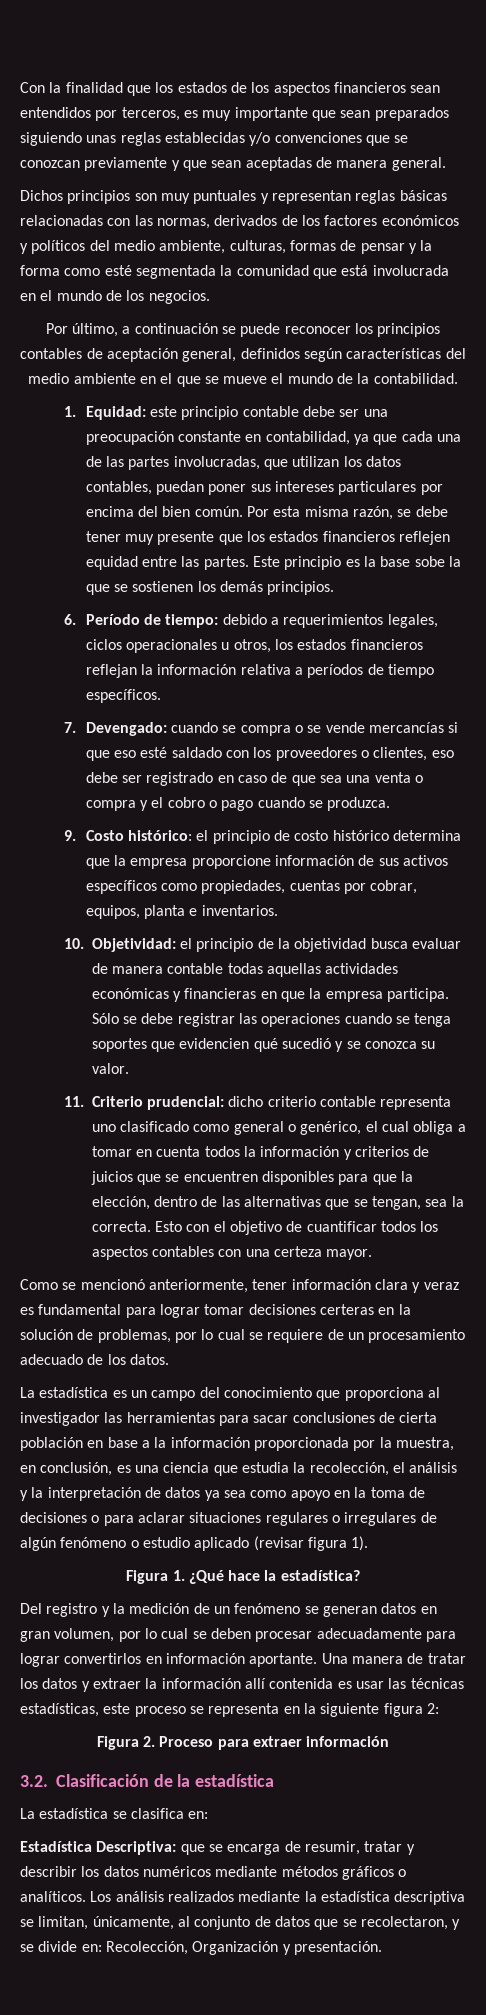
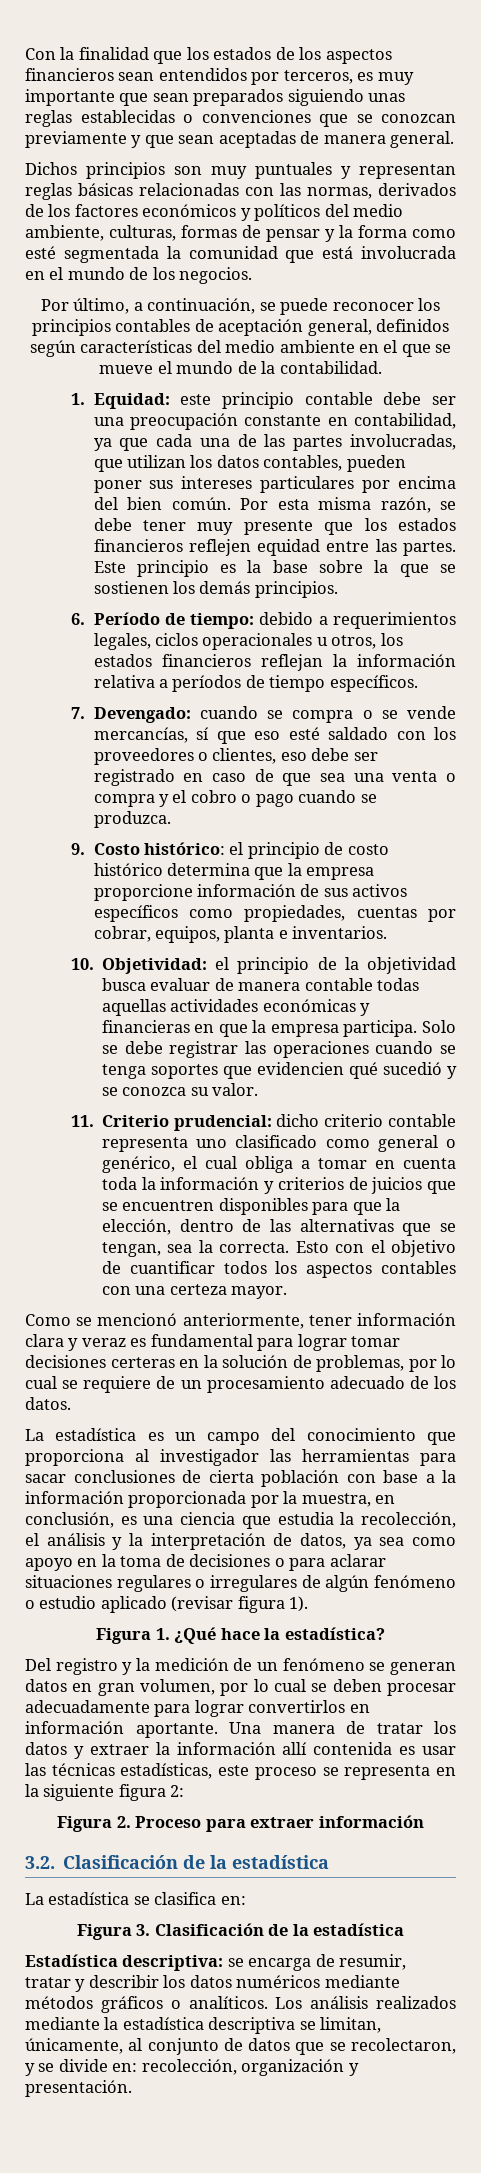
[249,132,271,146] y/o -> [183,114,193,123] o
[134,323,218,334] continuación -> [147,298,256,314] continuación,
[156,481,205,495] puedan -> [346,455,406,472] pueden
[414,556,445,567] sobe -> [319,560,364,573] sobre
[368,722,459,733] mercancías si -> [93,727,210,743] mercancías, sí
[91,1013,119,1024] Sólo -> [422,1020,456,1033] Solo
[204,1146,240,1157] todos -> [101,1177,137,1190] toda
[87,1440,104,1448] en -> [346,1474,376,1483] con
[165,1487,201,1498] datos -> [300,1533,347,1549] datos,
(209, 1815) none -> [76,1923,405,1940] // Figura 3. Clasificación de la estadística
[96,1841,205,1855] Descriptiva: que -> [122,1955,224,1971] descriptiva:
[105,1941,279,1955] Recolección, Organización -> [141,2059,345,2076] recolección, organización

